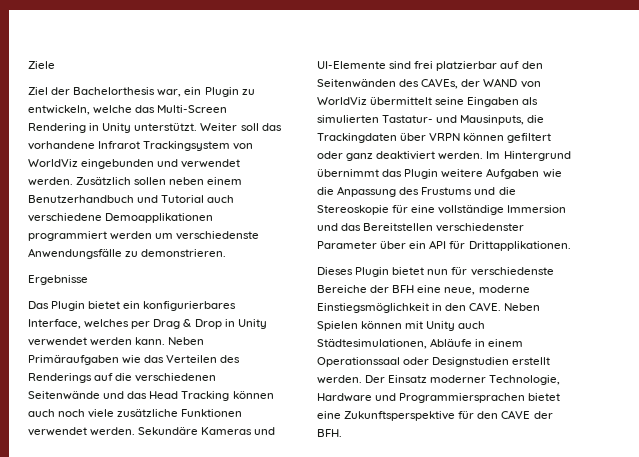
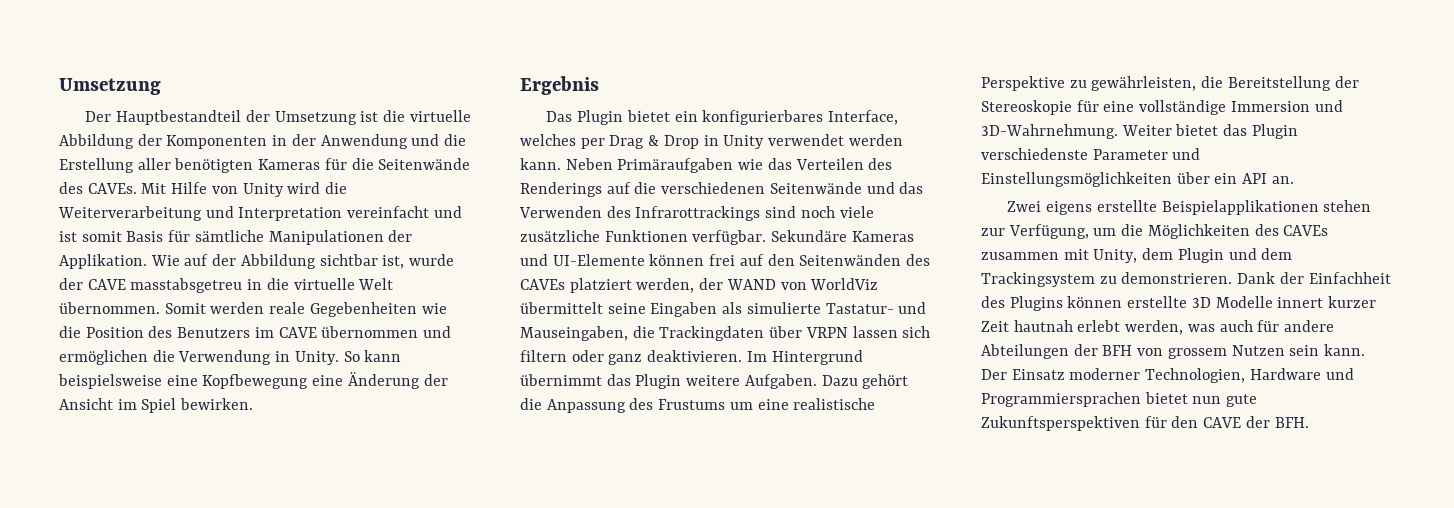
[28,61,55,69] [28,87,255,97] [28,105,228,115] [28,123,282,133] [28,141,254,151] [28,159,241,169] [28,177,243,186] [28,195,235,203] [28,213,214,223] [28,231,260,241] [28,248,227,259] [28,275,88,285] Ziele // Ziel der Bachelorthesis war, ein Plugin zu entwickeln, welche das Multi-Screen Rendering in Unity unterstützt. Weiter soll das vorhandene Infrarot Trackingsystem von WorldViz eingebunden und verwendet werden. Zusätzlich sollen neben einem Benutzerhandbuch und Tutorial auch verschiedene Demoapplikationen programmiert werden um verschiedenste Anwendungsfälle zu demonstrieren. // Ergebnisse -> [59,78,161,95] [85,110,471,125] [59,134,467,149] [59,158,471,173] [59,182,348,197] [58,206,462,221] [59,230,413,245] [59,254,455,269] [59,278,394,293] [59,302,447,317] [59,326,452,338] [59,350,402,365] [58,372,448,389] [59,398,254,413] [520,76,599,95] Umsetzung // Der Hauptbestandteil der Umsetzung ist die virtuelle Abbildung der Komponenten in der Anwendung und die Erstellung aller benötigten Kameras für die Seitenwände des CAVEs. Mit Hilfe von Unity wird die Weiterverarbeitung und Interpretation vereinfacht und ist somit Basis für sämtliche Manipulationen der Applikation. Wie auf der Abbildung sichtbar ist, wurde der CAVE masstabsgetreu in die virtuelle Welt übernommen. Somit werden reale Gegebenheiten wie die Position des Benutzers im CAVE übernommen und ermöglichen die Verwendung in Unity. So kann beispielsweise eine Kopfbewegung eine Änderung der Ansicht im Spiel bewirken. // Ergebnis
[149,391,274,401] [28,409,55,417] Head Tracking können auch -> [519,206,797,221] Verwenden des Infrarottrackings sind
[28,427,136,436] verwendet werden. -> [692,230,767,245] verfügbar.
[389,61,498,71] sind frei platzierbar -> [649,254,736,266] können frei
[421,78,459,89] CAVEs, -> [520,278,695,293] CAVEs platziert werden,
[317,115,379,123] simulierten -> [746,302,821,314] simulierte
[460,115,525,125] Mausinputs, -> [520,326,628,341] Mauseingaben,
[463,133,552,143] [317,151,484,161] können gefiltert oder ganz deaktiviert werden. -> [852,326,931,338] [520,350,743,365] lassen sich filtern oder ganz deaktivieren.
[486,168,562,179] Aufgaben wie -> [744,374,909,389] Aufgaben. Dazu gehört
[474,187,516,195] und die -> [729,398,876,410] [981,76,1359,91] um eine realistische Perspektive zu gewährleisten, die Bereitstellung der
[341,223,525,232] [317,240,571,251] [317,267,554,277] [317,285,530,295] [317,302,541,313] [317,321,486,331] [317,338,524,349] [317,357,551,367] [317,375,362,384] das Bereitstellen verschiedenster Parameter über ein API für Drittapplikationen. // Dieses Plugin bietet nun für verschiedenste Bereiche der BFH eine neue, moderne Einstiegsmöglichkeit in den CAVE. Neben Spielen können mit Unity auch Städtesimulationen, Abläufe in einem Operationssaal oder Designstudien erstellt werden. -> [981,124,1298,139] [981,148,1201,160] [981,172,1294,187] [1007,200,1372,215] [981,224,1329,239] [981,248,1293,263] [981,272,1391,287] [981,296,1377,311] [981,320,1335,335] [981,344,1366,359] 3D-Wahrnehmung. Weiter bietet das Plugin verschiedenste Parameter und Einstellungsmöglichkeiten über ein API an. // Zwei eigens erstellte Beispielapplikationen stehen zur Verfügung, um die Möglichkeiten des CAVEs zusammen mit Unity, dem Plugin und dem Trackingsystem zu demonstrieren. Dank der Einfachheit des Plugins können erstellte 3D Modelle innert kurzer Zeit hautnah erlebt werden, was auch für andere Abteilungen der BFH von grossem Nutzen sein kann.
[489,375,561,385] Technologie, -> [1145,368,1246,383] Technologien,
[317,411,456,421] eine Zukunftsperspektive -> [1192,394,1258,407] [981,416,1140,431] nun gute Zukunftsperspektiven

